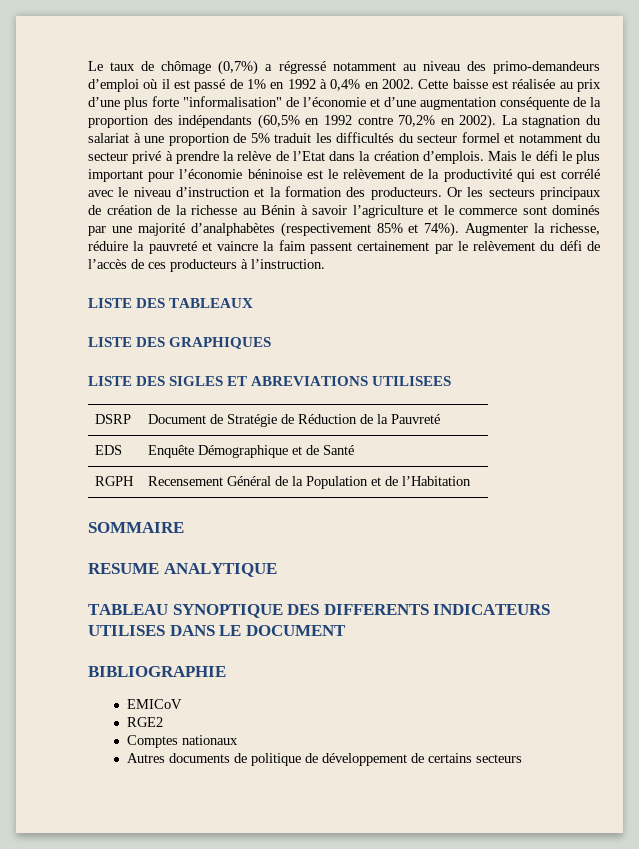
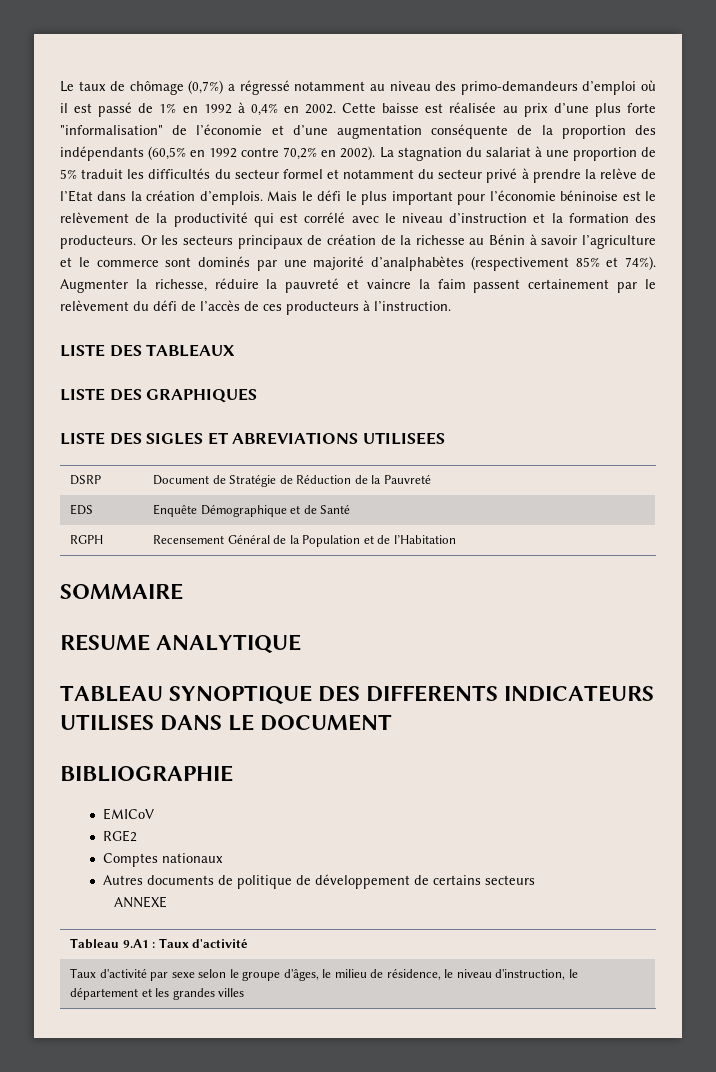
(522, 758) none -> [113,896,167,908] [70,938,249,949] [70,968,578,981] [70,987,245,1000] // ANNEXE // Tableau 9.A1 : Taux d'activité // Taux d'activité par sexe selon le groupe d'âges, le milieu de résidence, le niveau d'instruction, le département et les grandes villes

